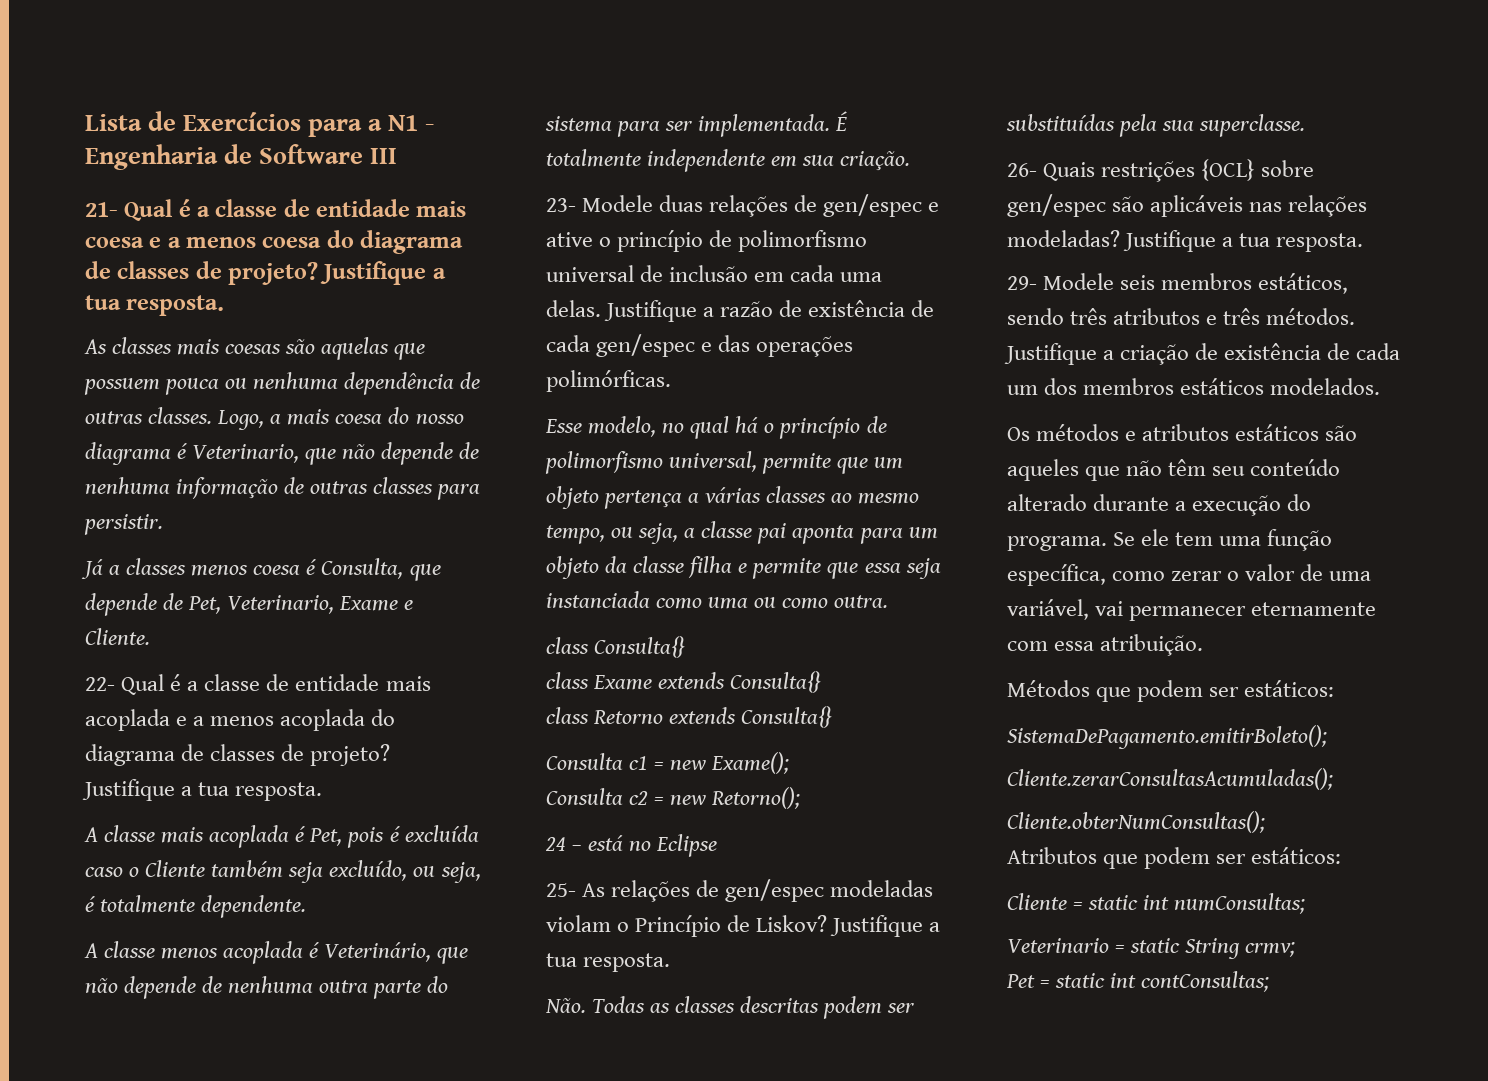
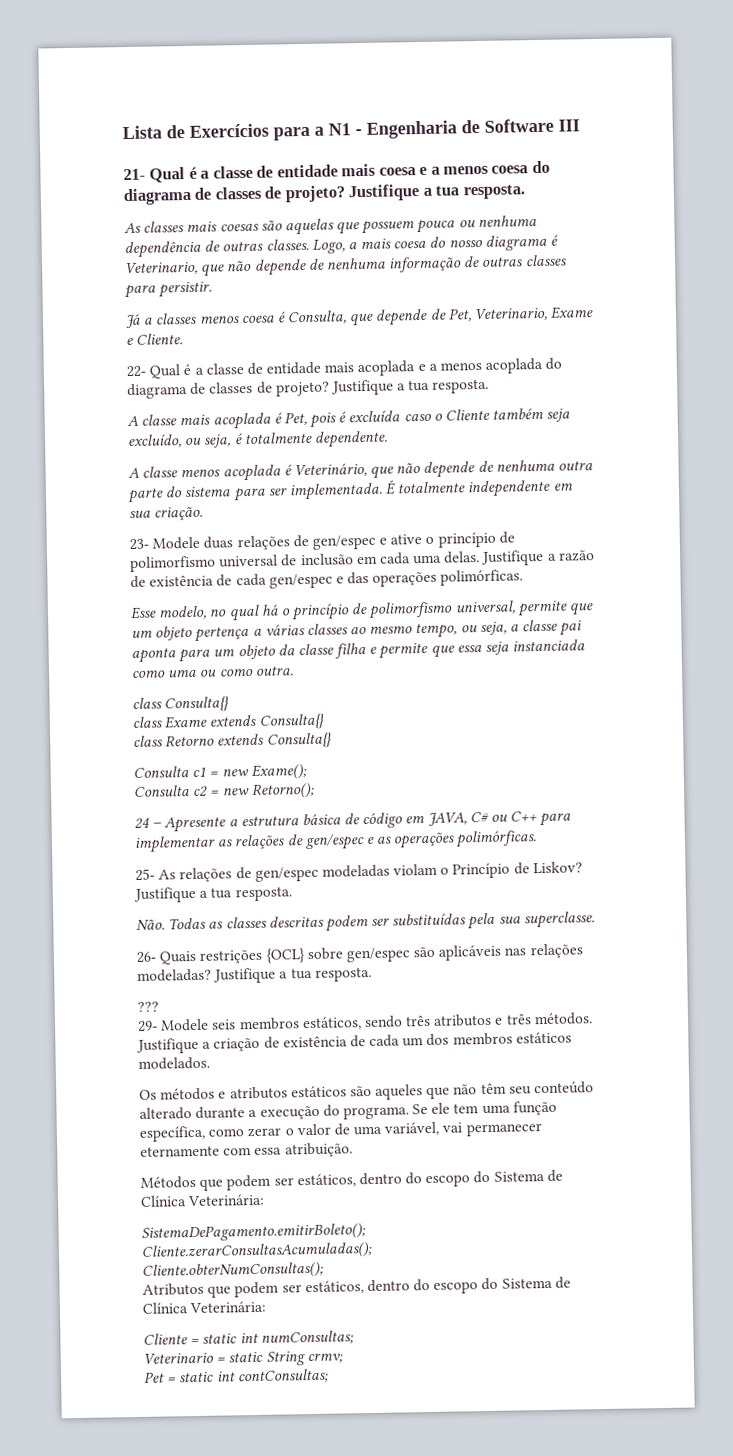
[588,834,718,857] está no Eclipse -> [164,811,572,833] [134,830,538,853] Apresente a estrutura básica de código em JAVA, C# ou C++ para implementar as relações de gen/espec e as operações polimórficas.
(1364, 242) none -> [137,1001,159,1012] // ???
[1244,680,1335,697] estáticos: -> [296,1169,563,1188] [140,1193,266,1207] estáticos, dentro do escopo do Sistema de Clínica Veterinária:
[1251,847,1342,864] estáticos: -> [304,1276,571,1295] [142,1300,267,1314] estáticos, dentro do escopo do Sistema de Clínica Veterinária:

